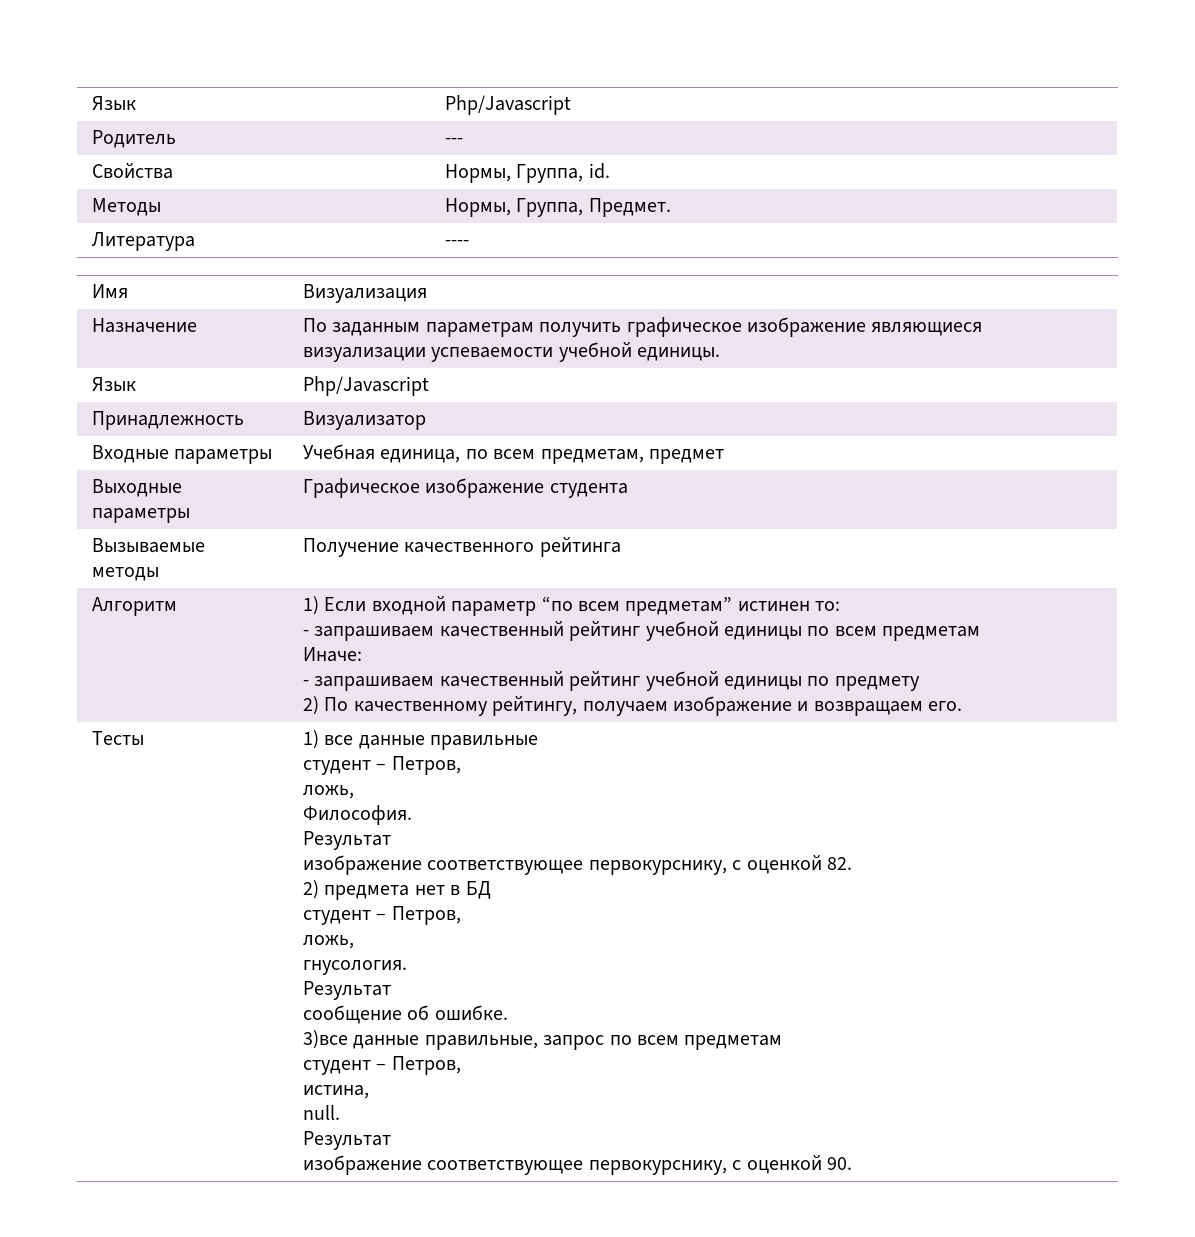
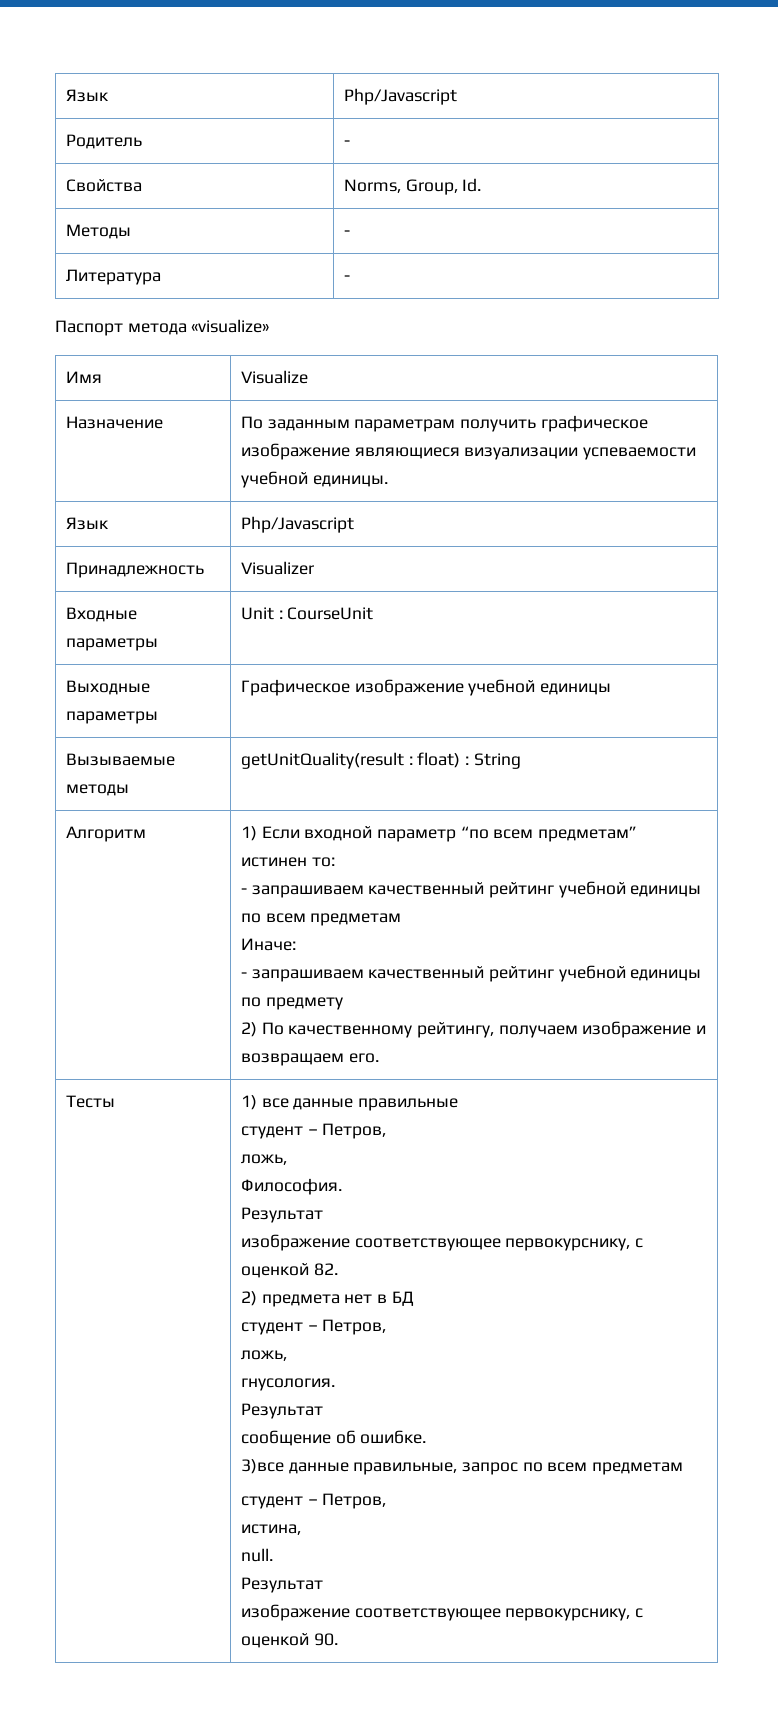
[444,138,463,144] --- -> [343,140,350,146] -
[444,163,610,183] [91,198,161,216] [444,198,671,217] [91,232,195,251] [444,240,469,246] Нормы, Группа, id. // Методы | Нормы, Группа, Предмет. // Литература | ---- -> [343,178,482,195] [65,224,131,239] [343,230,350,236] [65,269,161,285] [343,275,350,281] [55,319,270,336] Norms, Group, Id. // Методы | - // Литература | - // Паспорт метода «visualize»
[302,284,427,303] Визуализация -> [240,370,308,384] Visualize
[302,411,426,430] Визуализатор -> [240,561,314,575] Visualizer
[302,444,724,464] Учебная единица, по всем предметам, предмет -> [240,607,374,620] Unit : CourseUnit
[549,483,628,498] студента -> [468,679,612,696] учебной единицы
[302,536,621,557] Получение качественного рейтинга -> [240,752,521,769] getUnitQuality(result : float) : String

